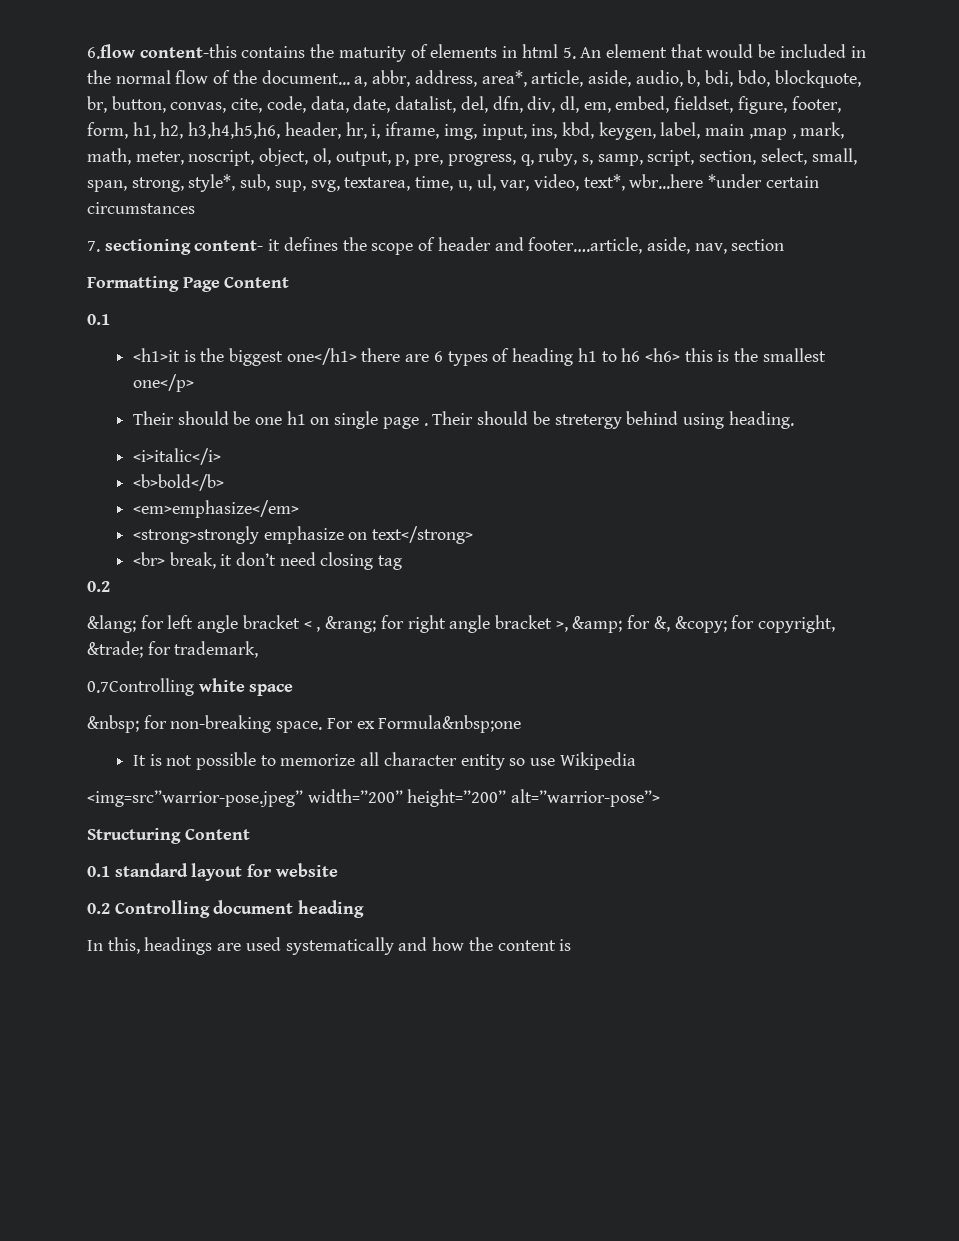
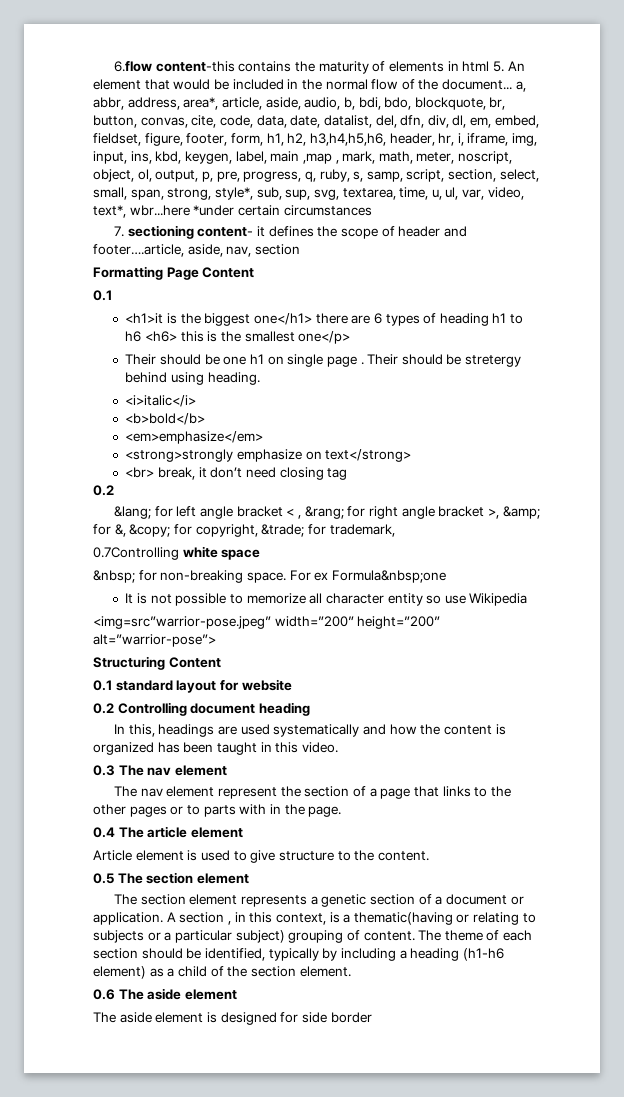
(572, 945) none -> [93,742,338,755] [93,765,227,776] [114,786,511,799] [93,804,342,817] [93,826,243,838] [93,850,429,863] [93,872,249,884] [114,894,524,907] [93,912,536,925] [93,930,533,943] [93,948,504,961] [93,966,351,979] [93,988,237,1000] [93,1012,372,1025] organized has been taught in this video. // 0.3 The nav element // The nav element represent the section of a page that links to the other pages or to parts with in the page. // 0.4 The article element // Article element is used to give structure to the content. // 0.5 The section element // The section element represents a genetic section of a document or application. A section , in this context, is a thematic(having or relating to subjects or a particular subject) grouping of content. The theme of each section should be identified, typically by including a heading (h1-h6 element) as a child of the section element. // 0.6 The aside element // The aside element is designed for side border

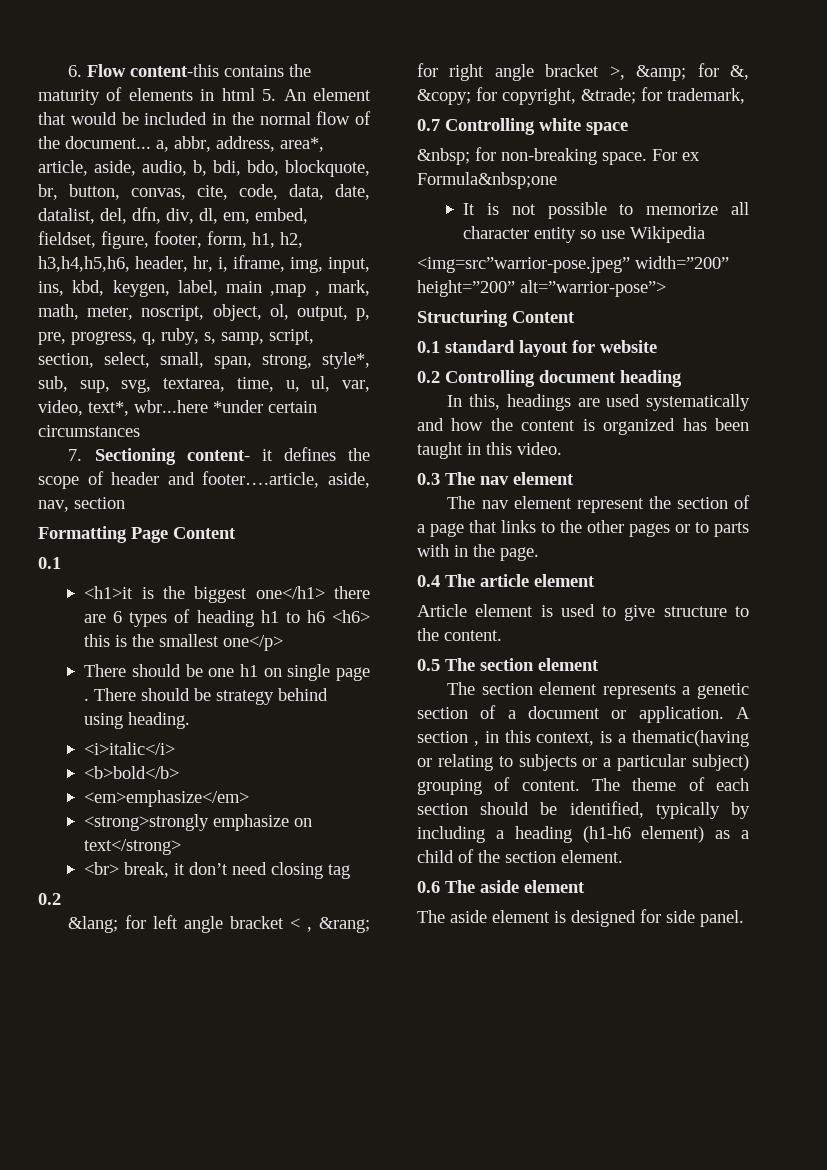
[114,61,153,72] 6.flow -> [68,64,127,77] 6. Flow
[127,225,194,239] sectioning -> [94,448,176,465] Sectioning
[125,354,157,365] Their -> [84,664,127,677] There
[367,354,522,367] Their should be stretergy -> [94,688,275,705] There should be strategy
[93,547,179,560] 0.7Controlling -> [417,118,535,135] 0.7 Controlling
[330,1012,372,1023] border -> [700,910,744,927] panel.

